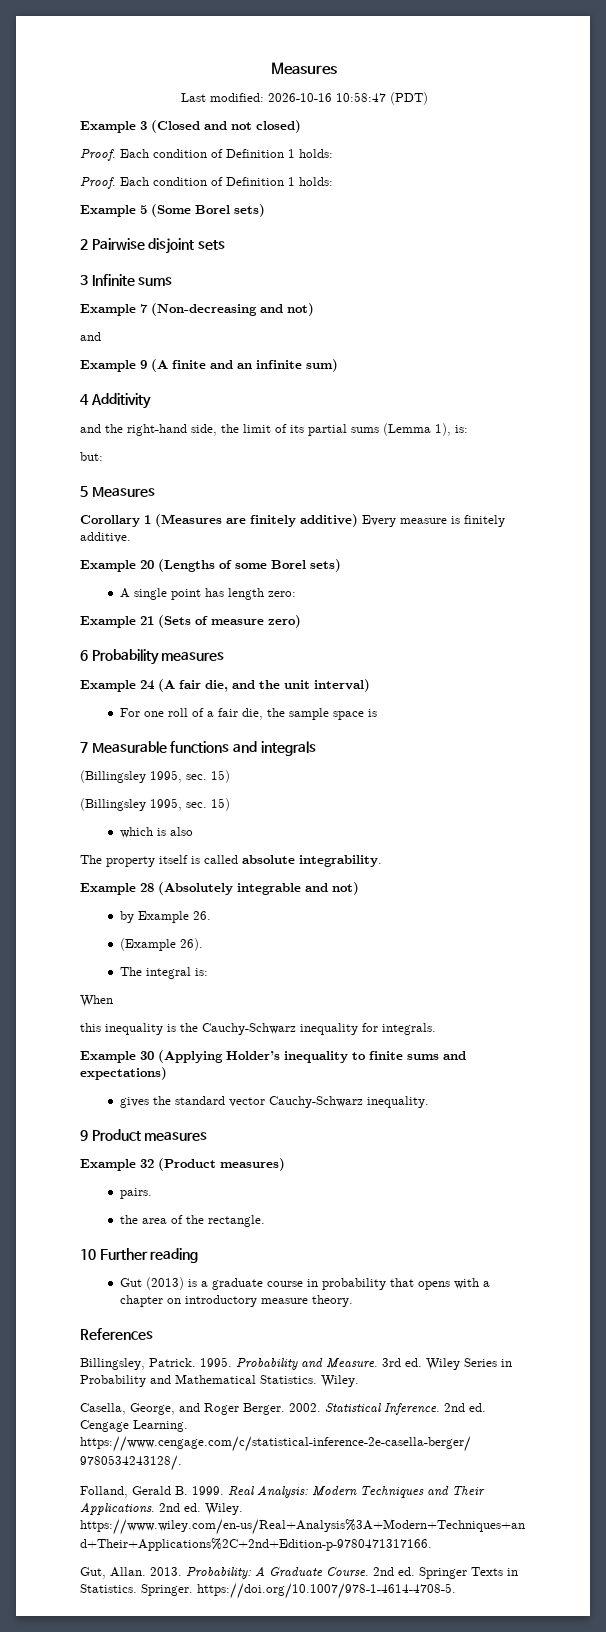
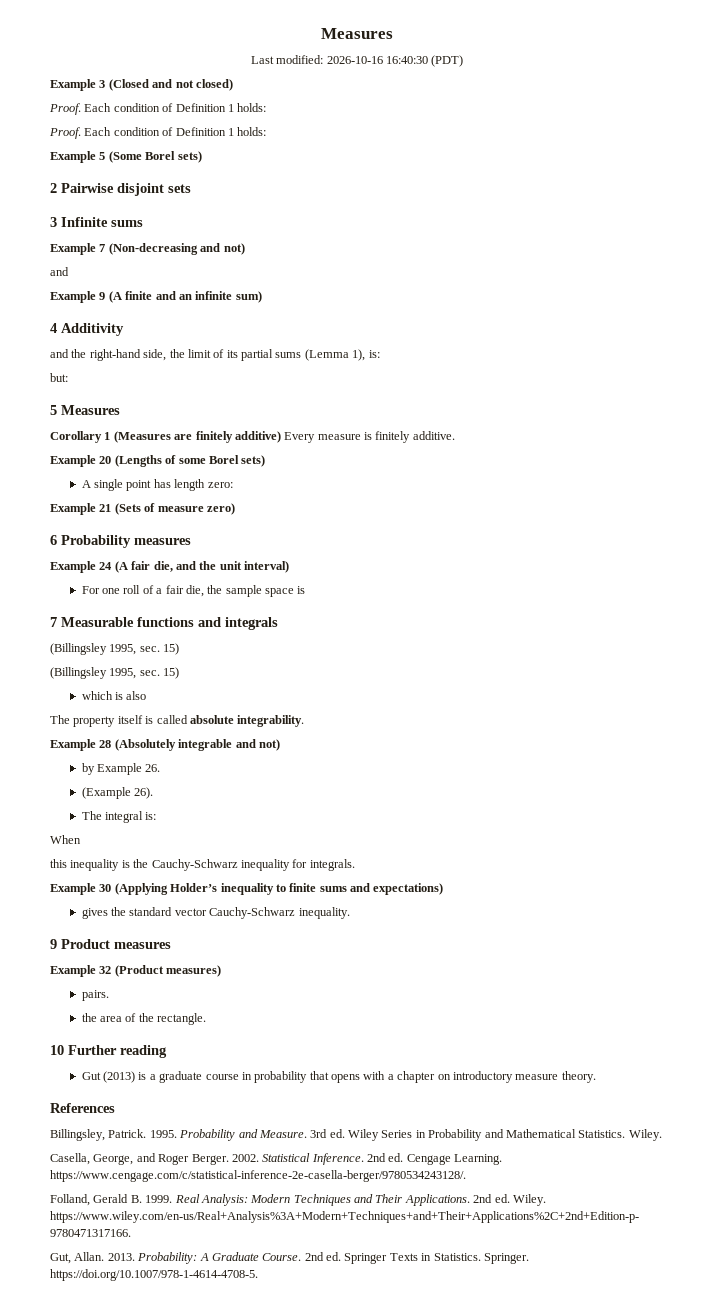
[335,92,386,102] 10:58:47 -> [385,56,428,64] 16:40:30

